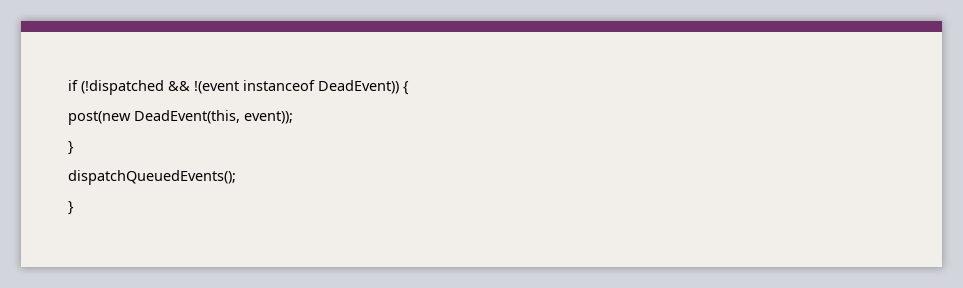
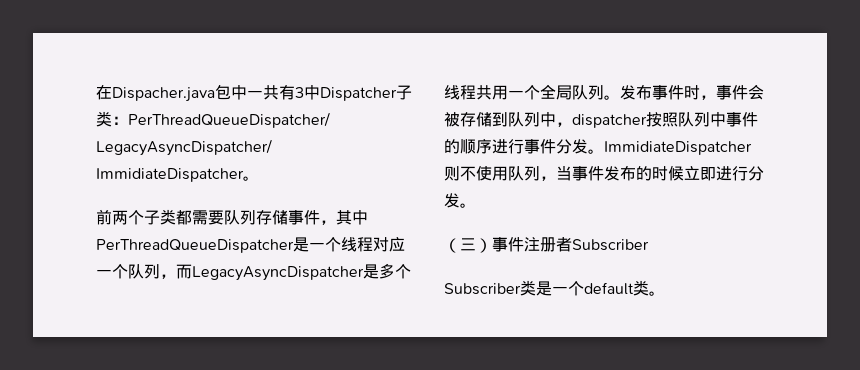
[68,80,409,95] [68,110,293,125] [68,141,74,155] [68,170,236,185] [68,201,74,215] if (!dispatched && !(event instanceof DeadEvent)) { // post(new DeadEvent(this, event)); // } // dispatchQueuedEvents(); // } -> [96,84,412,102] [96,111,330,128] [96,139,272,156] [96,168,259,182] [96,209,368,225] [96,237,405,253] [96,263,411,281] [444,84,764,100] [444,112,758,128] [444,139,752,155] [444,165,764,181] [444,193,476,208] [444,237,649,253] [444,280,665,296] 在Dispacher.java包中一共有3中Dispatcher子类：PerThreadQueueDispatcher/ LegacyAsyncDispatcher/ ImmidiateDispatcher。 // 前两个子类都需要队列存储事件，其中PerThreadQueueDispatcher是一个线程对应一个队列，而LegacyAsyncDispatcher是多个线程共用一个全局队列。发布事件时，事件会被存储到队列中，dispatcher按照队列中事件的顺序进行事件分发。ImmidiateDispatcher则不使用队列，当事件发布的时候立即进行分发。 // （三）事件注册者Subscriber // Subscriber类是一个default类。

